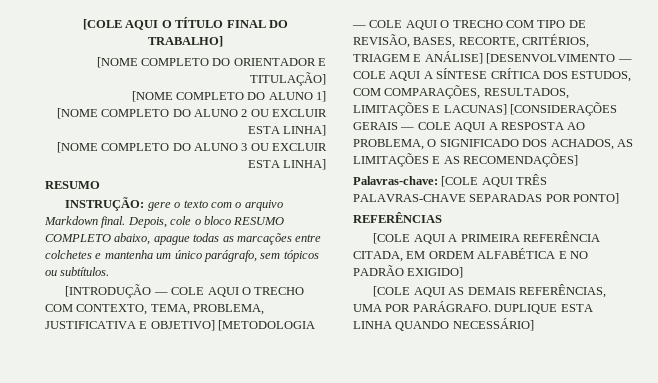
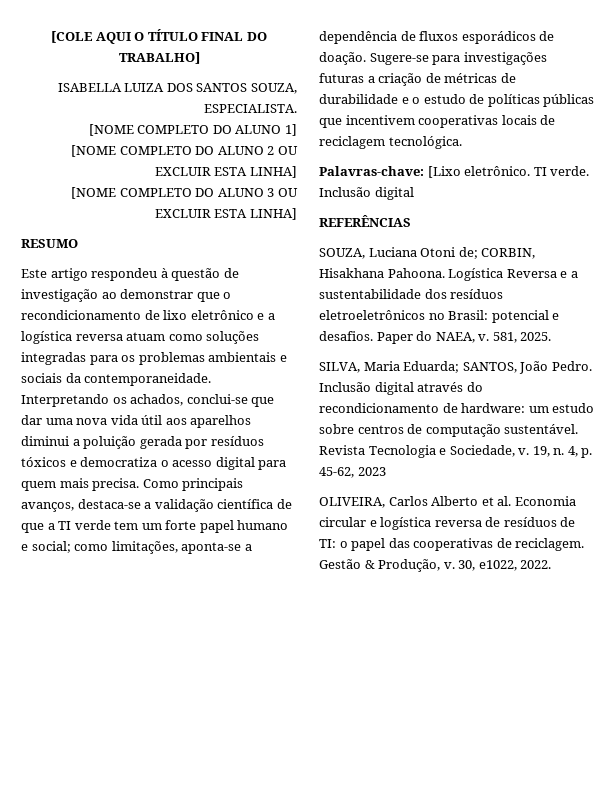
[96,57,326,68] [250,72,326,86] [NOME COMPLETO DO ORIENTADOR E TITULAÇÃO] -> [57,83,297,94] [204,104,297,113] ISABELLA LUIZA DOS SANTOS SOUZA, ESPECIALISTA.
[65,197,283,211] [44,216,285,228] [45,233,322,245] [45,250,319,262] [45,267,110,276] [65,284,305,298] [45,304,265,315] [45,320,316,331] [352,20,586,30] [353,34,590,48] [353,51,632,64] [353,68,632,82] [353,85,569,99] [353,102,618,116] [353,122,586,132] [353,139,633,150] [353,153,579,167] [353,174,548,187] [353,193,620,204] [353,212,442,223] [373,231,600,244] [353,248,588,262] [353,265,464,278] [373,284,606,298] [353,301,593,314] [353,318,534,331] INSTRUÇÃO: gere o texto com o arquivo Markdown final. Depois, cole o bloco RESUMO COMPLETO abaixo, apague todas as marcações entre colchetes e mantenha um único parágrafo, sem tópicos ou subtítulos. // [INTRODUÇÃO — COLE AQUI O TRECHO COM CONTEXTO, TEMA, PROBLEMA, JUSTIFICATIVA E OBJETIVO] [METODOLOGIA — COLE AQUI O TRECHO COM TIPO DE REVISÃO, BASES, RECORTE, CRITÉRIOS, TRIAGEM E ANÁLISE] [DESENVOLVIMENTO — COLE AQUI A SÍNTESE CRÍTICA DOS ESTUDOS, COM COMPARAÇÕES, RESULTADOS, LIMITAÇÕES E LACUNAS] [CONSIDERAÇÕES GERAIS — COLE AQUI A RESPOSTA AO PROBLEMA, O SIGNIFICADO DOS ACHADOS, AS LIMITAÇÕES E AS RECOMENDAÇÕES] // Palavras-chave: [COLE AQUI TRÊS PALAVRAS-CHAVE SEPARADAS POR PONTO] // REFERÊNCIAS // [COLE AQUI A PRIMEIRA REFERÊNCIA CITADA, EM ORDEM ALFABÉTICA E NO PADRÃO EXIGIDO] // [COLE AQUI AS DEMAIS REFERÊNCIAS, UMA POR PARÁGRAFO. DUPLIQUE ESTA LINHA QUANDO NECESSÁRIO] -> [21,268,239,281] [21,289,232,302] [21,310,275,320] [21,331,260,344] [21,352,287,365] [21,373,212,386] [21,394,275,407] [21,415,252,428] [21,436,264,449] [21,457,287,470] [21,478,244,491] [21,499,292,512] [21,520,289,533] [21,541,252,554] [319,31,555,44] [319,52,547,65] [319,73,516,86] [319,94,595,107] [319,115,556,128] [319,136,462,149] [319,166,590,178] [319,187,414,200] [319,215,411,227] [319,247,536,259] [319,268,578,281] [319,289,504,299] [319,310,560,323] [319,331,552,344] [319,361,592,374] [319,382,483,395] [319,403,595,413] [319,424,579,437] [319,445,593,458] [319,467,386,478] [319,496,576,508] [319,517,576,530] [319,538,585,551] [319,559,552,572] Este artigo respondeu à questão de investigação ao demonstrar que o recondicionamento de lixo eletrônico e a logística reversa atuam como soluções integradas para os problemas ambientais e sociais da contemporaneidade. Interpretando os achados, conclui-se que dar uma nova vida útil aos aparelhos diminui a poluição gerada por resíduos tóxicos e democratiza o acesso digital para quem mais precisa. Como principais avanços, destaca-se a validação científica de que a TI verde tem um forte papel humano e social; como limitações, aponta-se a dependência de fluxos esporádicos de doação. Sugere-se para investigações futuras a criação de métricas de durabilidade e o estudo de políticas públicas que incentivem cooperativas locais de reciclagem tecnológica. // Palavras-chave: [Lixo eletrônico. TI verde. Inclusão digital // REFERÊNCIAS // SOUZA, Luciana Otoni de; CORBIN, Hisakhana Pahoona. Logística Reversa e a sustentabilidade dos resíduos eletroeletrônicos no Brasil: potencial e desafios. Paper do NAEA, v. 581, 2025. // SILVA, Maria Eduarda; SANTOS, João Pedro. Inclusão digital através do recondicionamento de hardware: um estudo sobre centros de computação sustentável. Revista Tecnologia e Sociedade, v. 19, n. 4, p. 45-62, 2023 // OLIVEIRA, Carlos Alberto et al. Economia circular e logística reversa de resíduos de TI: o papel das cooperativas de reciclagem. Gestão & Produção, v. 30, e1022, 2022.

